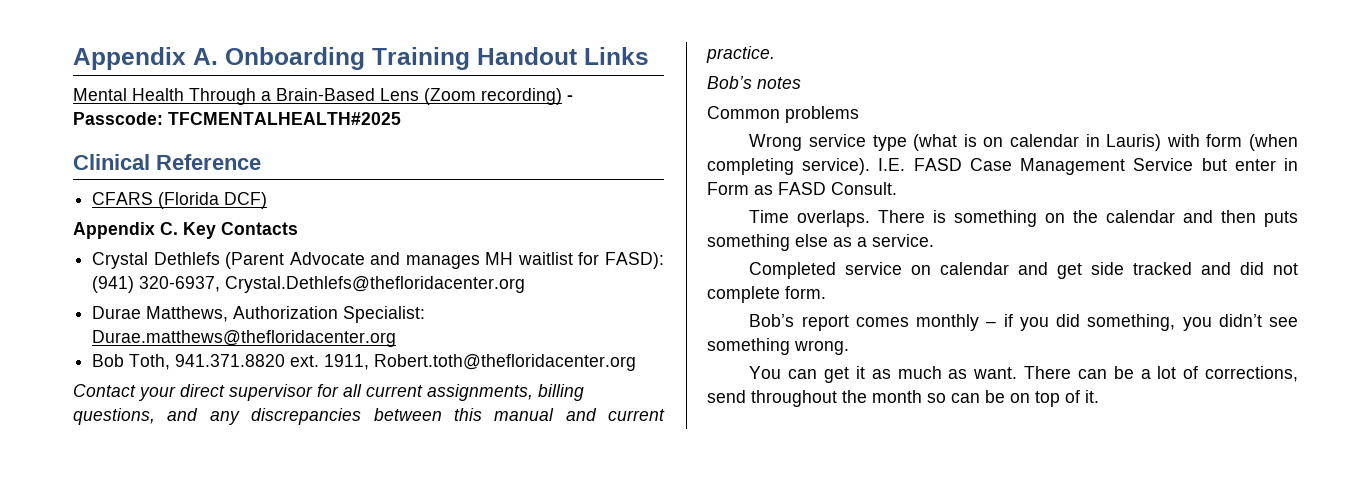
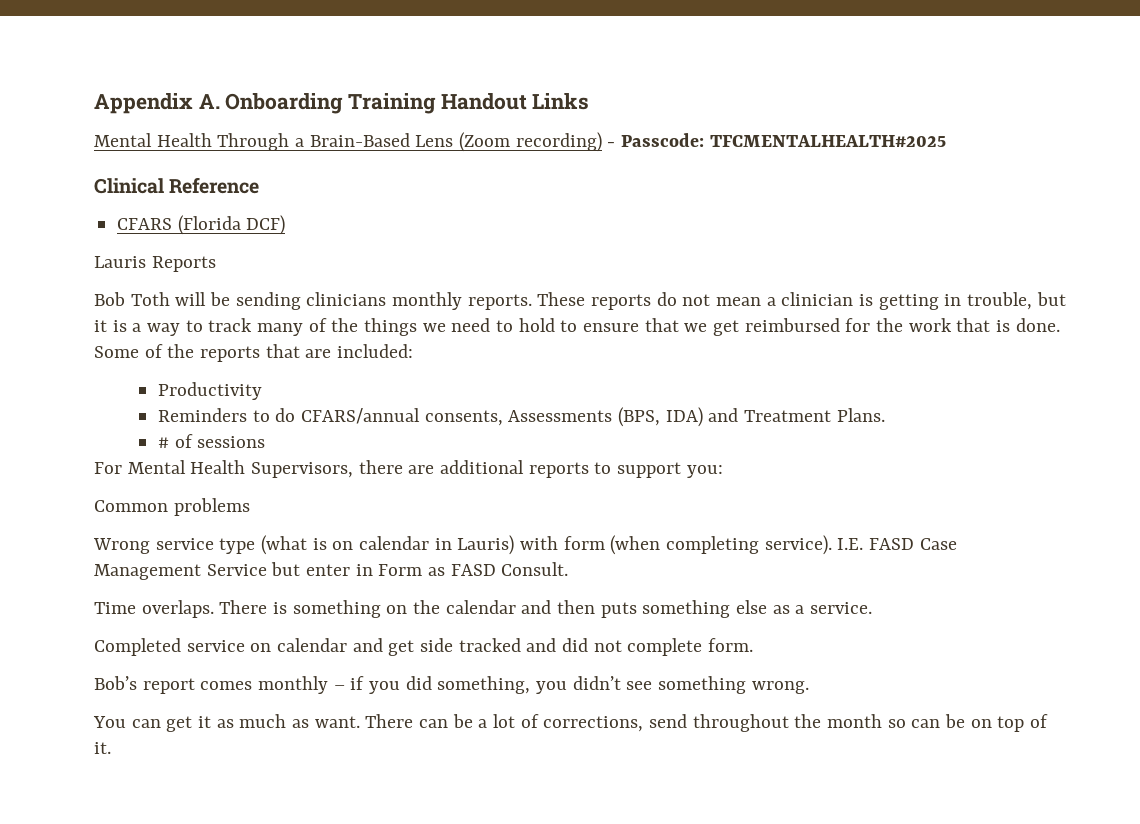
[73,222,298,239] [92,252,664,269] [92,276,526,293] [92,306,426,323] [92,330,397,347] [92,354,637,371] [73,384,584,401] [73,408,665,425] [706,46,775,63] [707,76,801,89] Appendix C. Key Contacts // Crystal Dethlefs (Parent Advocate and manages MH waitlist for FASD): (941) 320-6937, Crystal.Dethlefs@thefloridacenter.org // Durae Matthews, Authorization Specialist: Durae.matthews@thefloridacenter.org // Bob Toth, 941.371.8820 ext. 1911, Robert.toth@thefloridacenter.org // Contact your direct supervisor for all current assignments, billing questions, and any discrepancies between this manual and current practice. // Bob’s notes -> [94,256,216,272] [94,292,1066,310] [94,318,1060,336] [94,344,414,362] [157,382,262,400] [157,407,885,427] [157,434,266,448] [94,460,723,478] Lauris Reports // Bob Toth will be sending clinicians monthly reports. These reports do not mean a clinician is getting in trouble, but it is a way to track many of the things we need to hold to ensure that we get reimbursed for the work that is done. Some of the reports that are included: // Productivity // Reminders to do CFARS/annual consents, Assessments (BPS, IDA) and Treatment Plans. // # of sessions // For Mental Health Supervisors, there are additional reports to support you:

